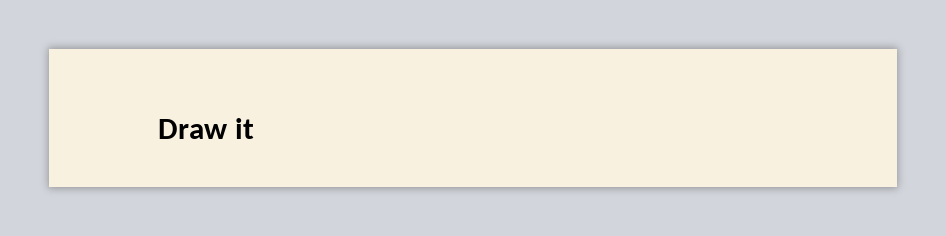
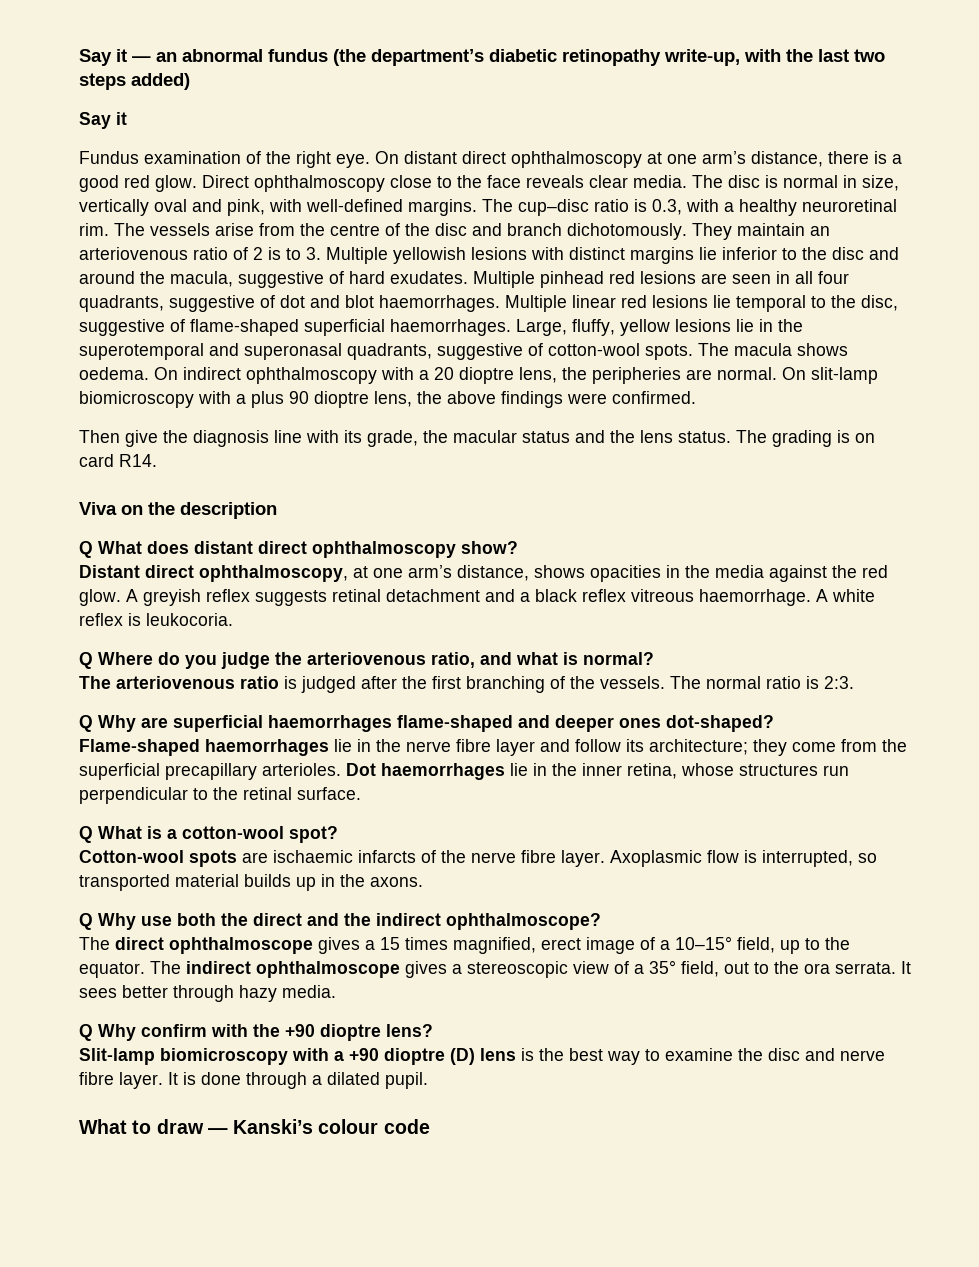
[158,118,255,139] Draw it -> [79,49,885,66] [79,73,190,90] [79,112,127,129] [79,151,902,168] [79,175,899,192] [79,199,897,216] [79,223,830,240] [79,247,899,264] [79,271,849,288] [79,295,898,312] [79,319,803,336] [79,343,848,360] [79,367,878,384] [79,391,696,408] [79,430,875,447] [79,454,157,467] [79,502,277,519] [79,541,518,558] [79,565,888,582] [79,589,875,606] [79,613,233,626] [79,652,654,669] [79,676,854,693] [79,715,774,732] [79,739,907,756] [79,763,849,780] [79,787,361,804] [79,826,338,843] [79,850,877,867] [79,874,423,891] [79,913,601,930] [79,936,850,954] [79,960,911,978] [79,985,336,1002] [79,1024,433,1041] [79,1048,885,1065] [79,1072,428,1089] [79,1119,430,1134] Say it — an abnormal fundus (the department’s diabetic retinopathy write-up, with the last two steps added) // Say it // Fundus examination of the right eye. On distant direct ophthalmoscopy at one arm’s distance, there is a good red glow. Direct ophthalmoscopy close to the face reveals clear media. The disc is normal in size, vertically oval and pink, with well-defined margins. The cup–disc ratio is 0.3, with a healthy neuroretinal rim. The vessels arise from the centre of the disc and branch dichotomously. They maintain an arteriovenous ratio of 2 is to 3. Multiple yellowish lesions with distinct margins lie inferior to the disc and around the macula, suggestive of hard exudates. Multiple pinhead red lesions are seen in all four quadrants, suggestive of dot and blot haemorrhages. Multiple linear red lesions lie temporal to the disc, suggestive of flame-shaped superficial haemorrhages. Large, fluffy, yellow lesions lie in the superotemporal and superonasal quadrants, suggestive of cotton-wool spots. The macula shows oedema. On indirect ophthalmoscopy with a 20 dioptre lens, the peripheries are normal. On slit-lamp biomicroscopy with a plus 90 dioptre lens, the above findings were confirmed. // Then give the diagnosis line with its grade, the macular status and the lens status. The grading is on card R14. // Viva on the description // Q What does distant direct ophthalmoscopy show? // Distant direct ophthalmoscopy, at one arm’s distance, shows opacities in the media against the red glow. A greyish reflex suggests retinal detachment and a black reflex vitreous haemorrhage. A white reflex is leukocoria. // Q Where do you judge the arteriovenous ratio, and what is normal? // The arteriovenous ratio is judged after the first branching of the vessels. The normal ratio is 2:3. // Q Why are superficial haemorrhages flame-shaped and deeper ones dot-shaped? // Flame-shaped haemorrhages lie in the nerve fibre layer and follow its architecture; they come from the superficial precapillary arterioles. Dot haemorrhages lie in the inner retina, whose structures run perpendicular to the retinal surface. // Q What is a cotton-wool spot? // Cotton-wool spots are ischaemic infarcts of the nerve fibre layer. Axoplasmic flow is interrupted, so transported material builds up in the axons. // Q Why use both the direct and the indirect ophthalmoscope? // The direct ophthalmoscope gives a 15 times magnified, erect image of a 10–15° field, up to the equator. The indirect ophthalmoscope gives a stereoscopic view of a 35° field, out to the ora serrata. It sees better through hazy media. // Q Why confirm with the +90 dioptre lens? // Slit-lamp biomicroscopy with a +90 dioptre (D) lens is the best way to examine the disc and nerve fibre layer. It is done through a dilated pupil. // What to draw — Kanski’s colour code

